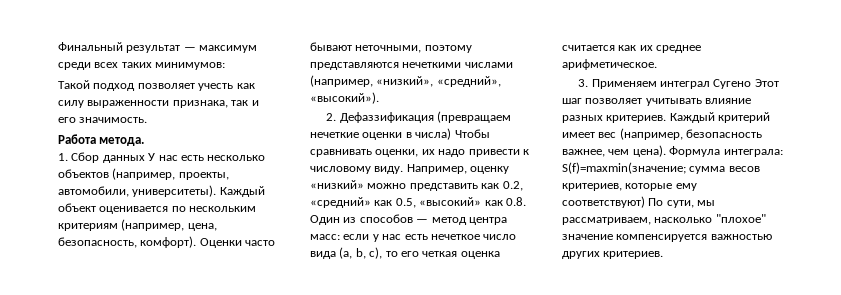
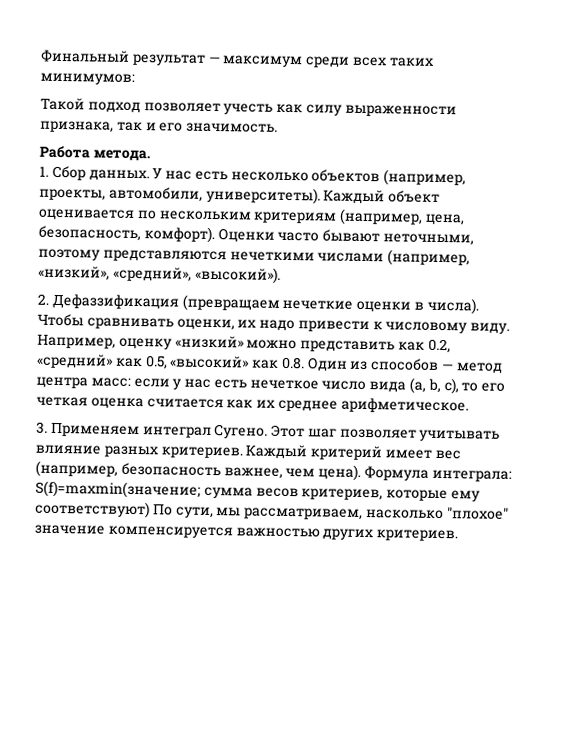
[102,155,145,163] данных -> [88,169,150,182] данных.
[415,128,452,140] числа) -> [426,297,479,315] числа).
[713,79,752,89] Сугено -> [214,424,269,439] Сугено.

